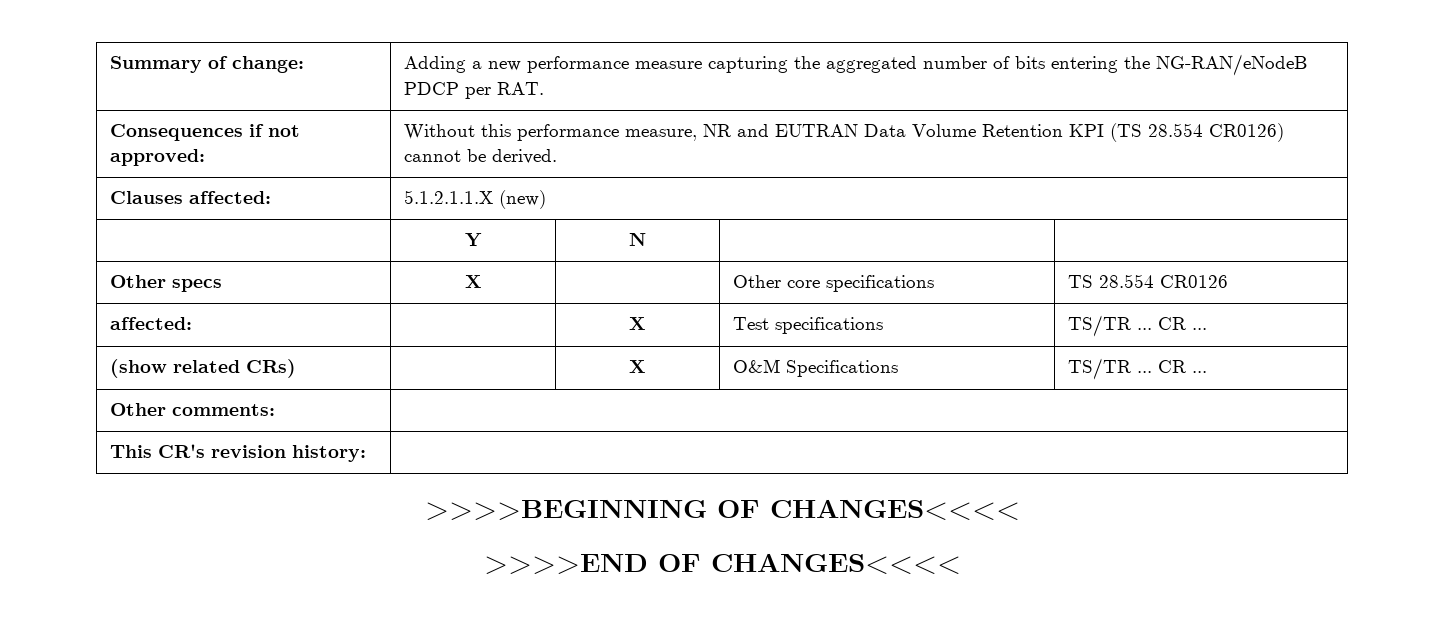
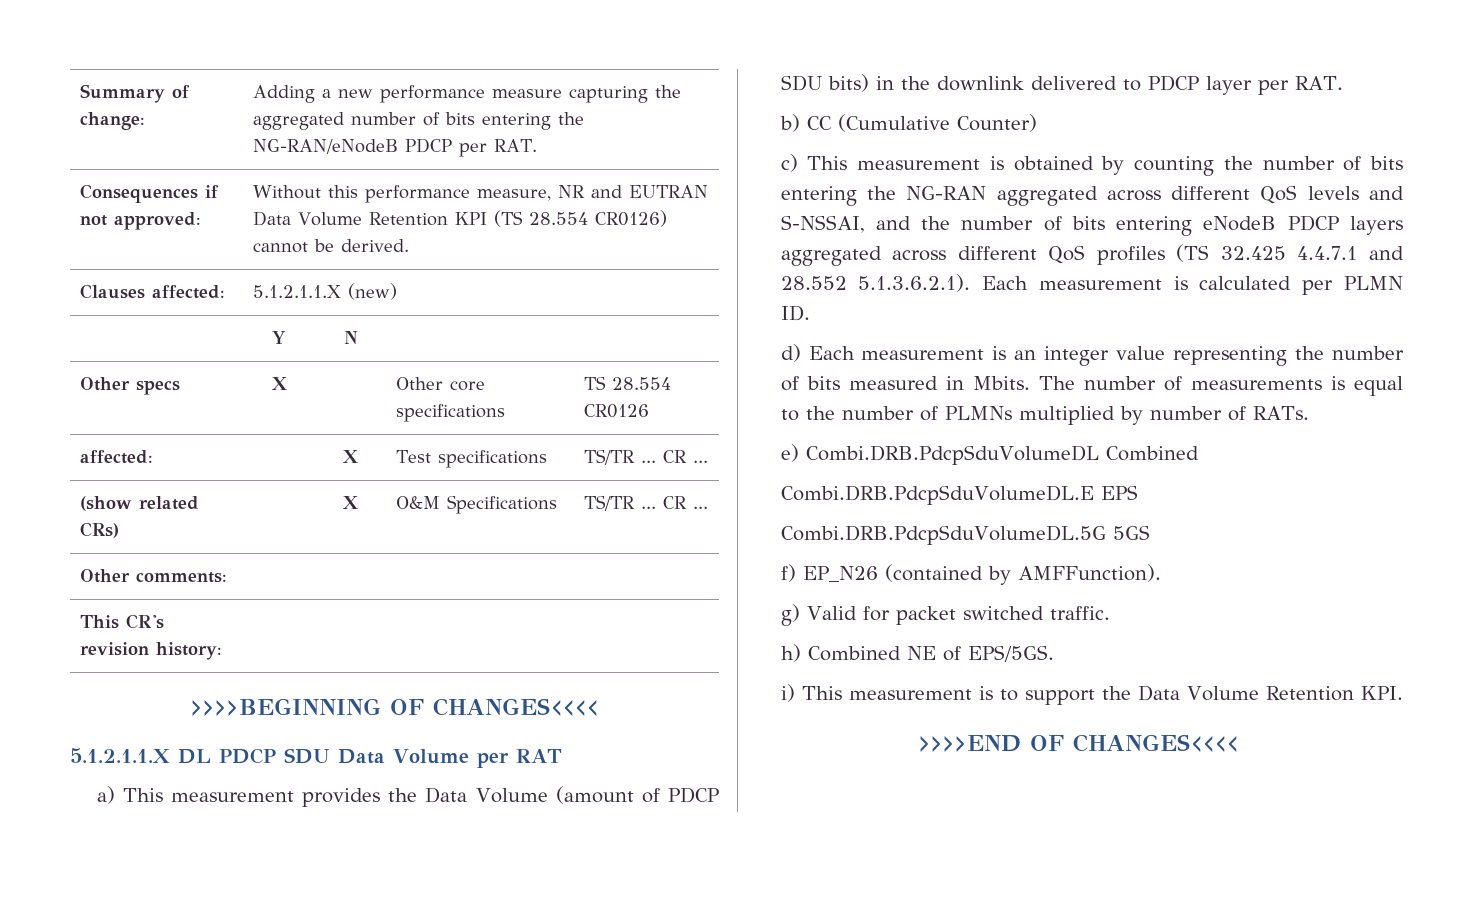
(1020, 509) none -> [70,748,562,768] [96,786,720,807] [780,74,1343,95] [779,114,1037,132] [780,154,1403,176] [780,185,1404,206] [780,215,1404,236] [780,244,1405,266] [780,274,1403,295] [780,305,810,321] [780,344,1404,366] [780,376,1403,396] [780,406,1309,425] [780,444,1199,465] [780,485,1138,505] [780,525,1150,545] [780,564,1161,585] [780,604,1110,626] [780,644,1054,662] [780,684,1403,705] // 5.1.2.1.1.X DL PDCP SDU Data Volume per RAT // a) This measurement provides the Data Volume (amount of PDCP SDU bits) in the downlink delivered to PDCP layer per RAT. // b) CC (Cumulative Counter) // c) This measurement is obtained by counting the number of bits entering the NG-RAN aggregated across different QoS levels and S-NSSAI, and the number of bits entering eNodeB PDCP layers aggregated across different QoS profiles (TS 32.425 4.4.7.1 and 28.552 5.1.3.6.2.1). Each measurement is calculated per PLMN ID. // d) Each measurement is an integer value representing the number of bits measured in Mbits. The number of measurements is equal to the number of PLMNs multiplied by number of RATs. // e) Combi.DRB.PdcpSduVolumeDL Combined // Combi.DRB.PdcpSduVolumeDL.E EPS // Combi.DRB.PdcpSduVolumeDL.5G 5GS // f) EP_N26 (contained by AMFFunction). // g) Valid for packet switched traffic. // h) Combined NE of EPS/5GS. // i) This measurement is to support the Data Volume Retention KPI.

